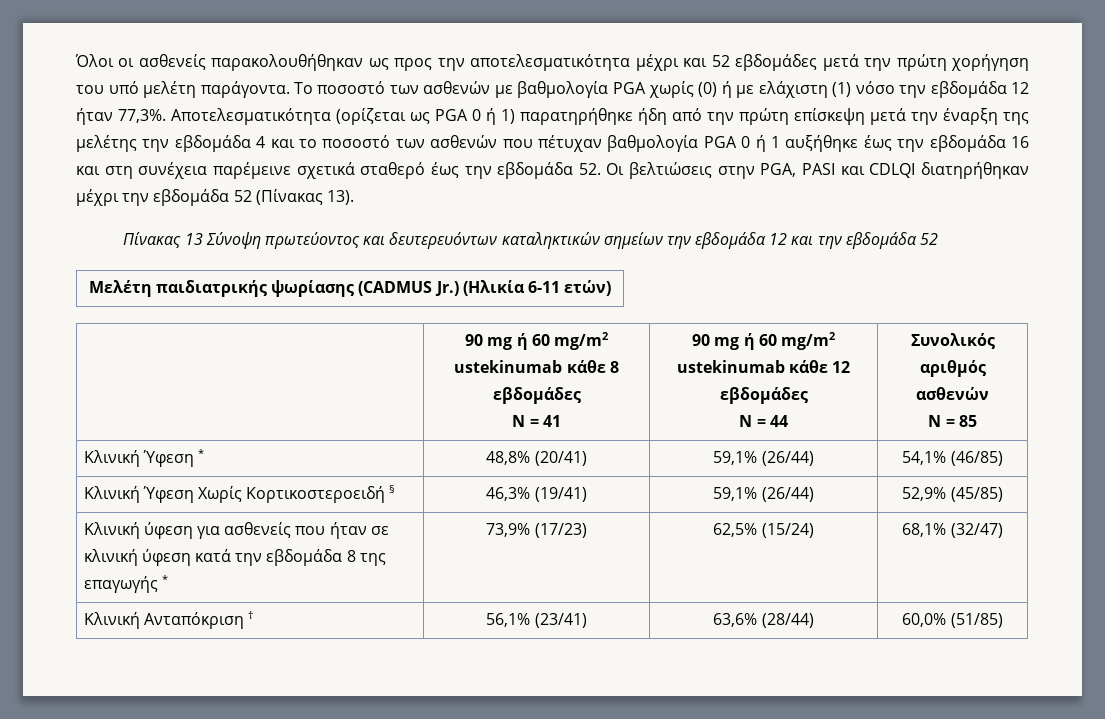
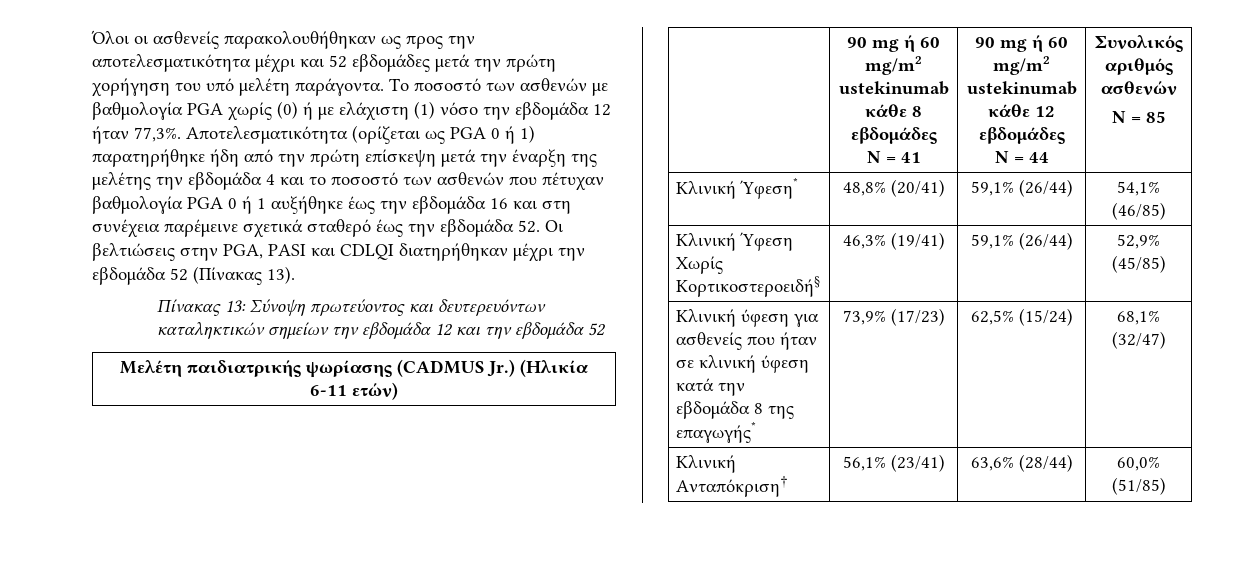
[184,233,203,245] 13 -> [224,300,246,312] 13:
[142,449,205,467] Ύφεση * -> [740,177,799,199] Ύφεση*
[246,485,396,503] Κορτικοστεροειδή § -> [676,276,821,297] Κορτικοστεροειδή§
[83,575,168,593] επαγωγής * -> [676,421,757,443] επαγωγής*
[143,611,255,629] Ανταπόκριση † -> [676,475,789,497] Ανταπόκριση†

